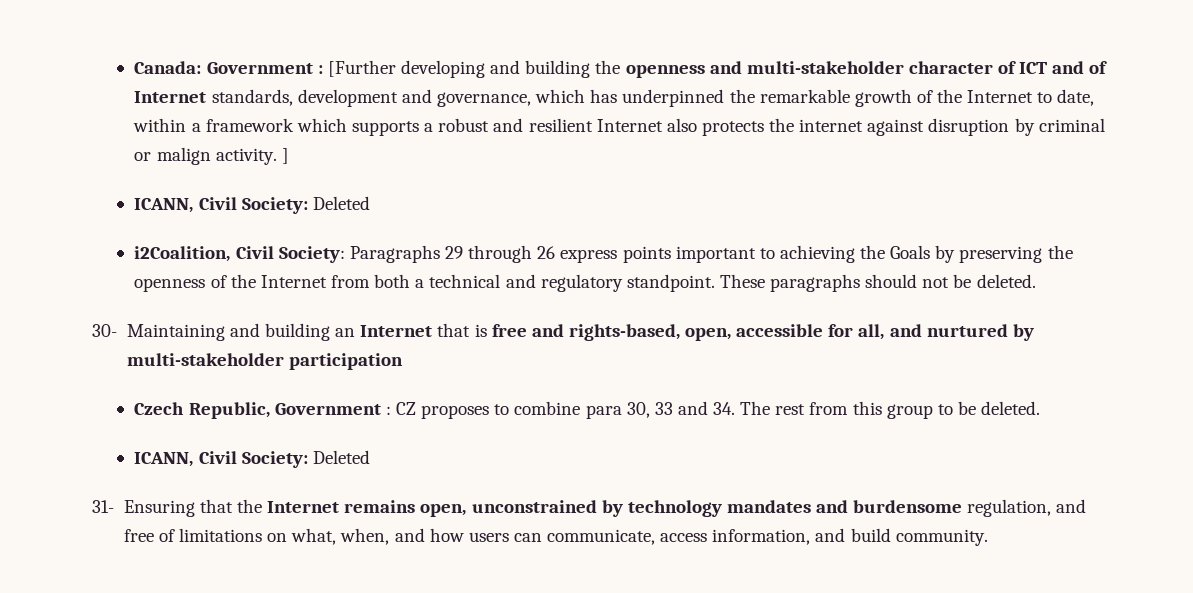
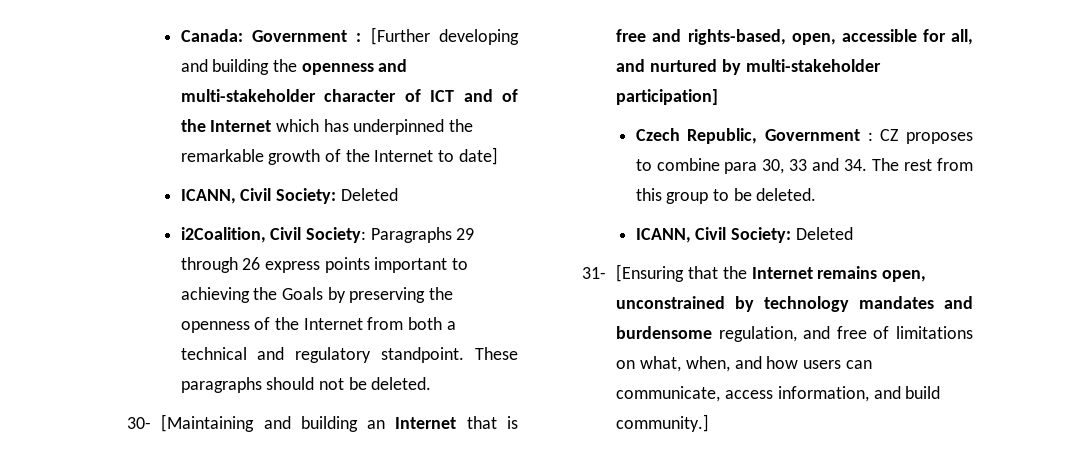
[134,89,532,107] Internet standards, development and governance, -> [180,119,272,132] the Internet
[1057,89,1095,106] [133,118,1105,136] [134,147,289,165] date, within a framework which supports a robust and resilient Internet also protects the internet against disruption by criminal or malign activity. ] -> [458,147,498,165] date]
[126,324,225,341] Maintaining -> [161,414,255,432] [Maintaining
[288,353,403,370] participation -> [616,89,719,105] participation]
[123,500,195,517] Ensuring -> [616,264,685,282] [Ensuring
[895,529,988,546] community. -> [616,414,710,432] community.]

